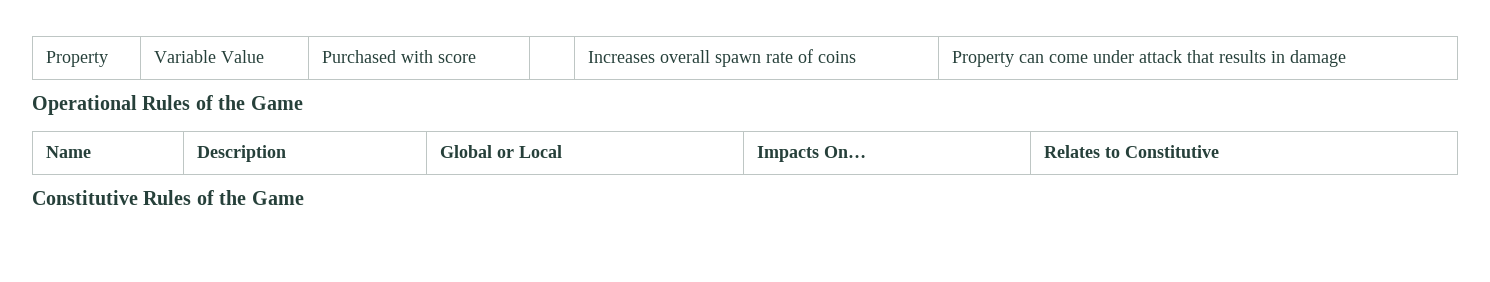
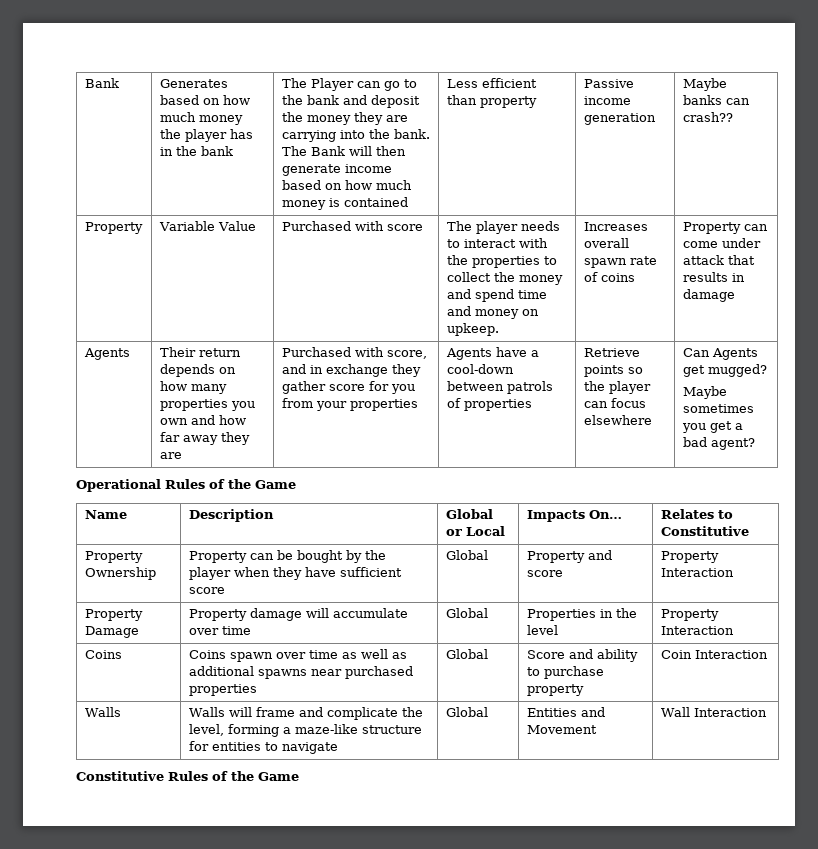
(45, 59) none -> [84,78,119,88] [159,79,228,88] [159,95,250,105] [159,112,243,125] [159,129,253,142] [159,146,233,156] [281,78,417,91] [281,95,420,108] [281,112,408,125] [281,129,430,142] [281,146,406,156] [281,164,392,176] [281,180,412,190] [281,197,408,210] [446,78,537,88] [446,95,537,108] [583,79,634,88] [583,96,631,105] [583,113,656,125] [682,78,727,91] [682,95,750,105] [682,112,733,122] Bank | Generates based on how much money the player has in the bank | The Player can go to the bank and deposit the money they are carrying into the bank. The Bank will then generate income based on how much money is contained | Less efficient than property | Passive income generation | Maybe banks can crash?? //
(476, 58) none -> [446,221,560,234] [446,238,548,248] [446,255,557,268] [446,272,563,285] [446,289,547,302] [446,306,539,319] [446,323,499,336] The player needs to interact with the properties to collect the money and spend time and money on upkeep.
(1346, 58) none -> [83,348,130,360] [159,347,241,357] [159,364,236,377] [159,381,227,394] [159,399,255,411] [159,415,246,425] [159,432,250,445] [159,452,182,459] [281,347,427,359] [281,364,421,377] [281,381,415,394] [281,398,418,411] [445,347,539,360] [446,364,514,374] [446,381,553,394] [446,398,532,411] [583,348,640,357] [583,365,643,377] [583,381,651,394] [583,398,646,408] [583,415,652,425] [682,348,758,360] [682,364,767,377] [682,386,727,399] [682,404,754,413] [681,421,743,433] [682,437,755,450] // Agents | Their return depends on how many properties you own and how far away they are | Purchased with score, and in exchange they gather score for you from your properties | Agents have a cool-down between patrols of properties | Retrieve points so the player can focus elsewhere | Can Agents get mugged? // Maybe sometimes you get a bad agent?
(1219, 151) none -> [84,551,143,563] [84,567,156,580] [188,550,386,563] [188,567,402,580] [188,587,225,594] [445,550,488,560] [526,550,612,563] [526,570,563,577] [660,551,719,563] [660,568,734,577] [84,609,143,621] [84,626,139,638] [188,608,408,621] [188,626,251,635] [445,608,488,618] [526,608,637,621] [526,625,558,635] [660,609,719,621] [660,626,734,635] [84,650,122,659] [188,649,407,662] [188,666,413,679] [188,684,257,696] [445,649,488,659] [526,649,638,662] [526,666,604,679] [526,684,584,696] [660,650,768,659] [84,707,121,717] [188,707,423,720] [188,724,422,737] [188,741,338,754] [445,707,488,717] [526,707,605,717] [526,725,597,734] [660,707,767,717] // Property Ownership | Property can be bought by the player when they have sufficient score | Global | Property and score | Property Interaction // Property Damage | Property damage will accumulate over time | Global | Properties in the level | Property Interaction // Coins | Coins spawn over time as well as additional spawns near purchased properties | Global | Score and ability to purchase property | Coin Interaction // Walls | Walls will frame and complicate the level, forming a maze-like structure for entities to navigate | Global | Entities and Movement | Wall Interaction

